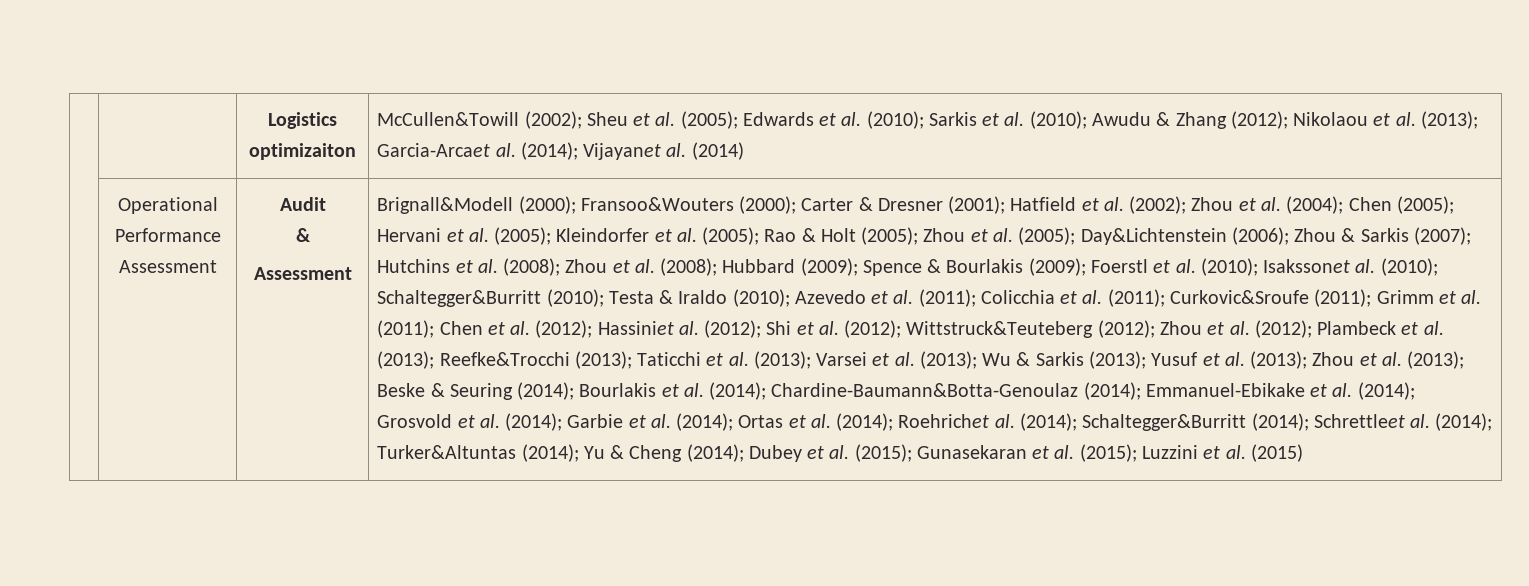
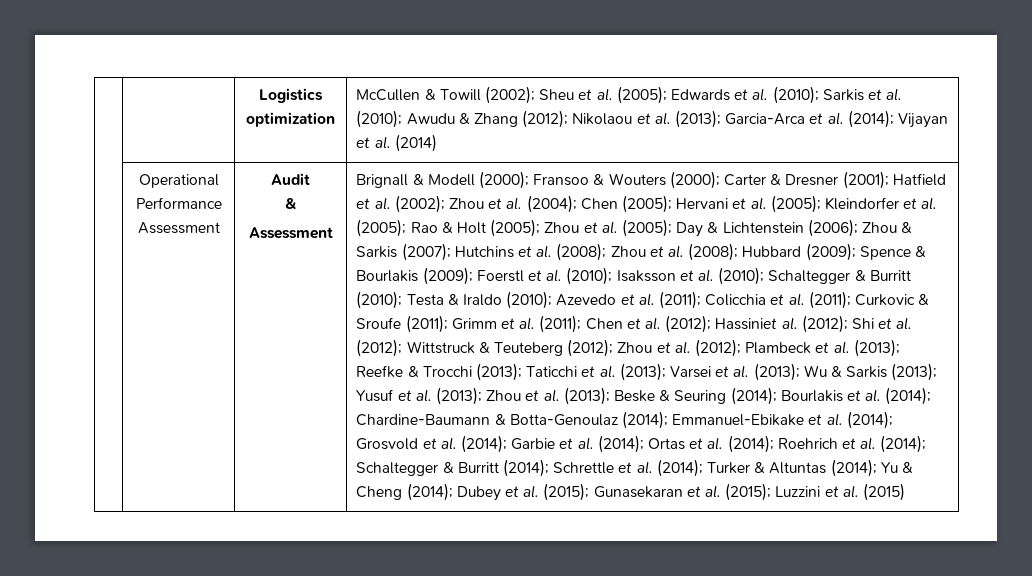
[249,143,356,160] [377,112,520,126] optimizaiton | McCullen&Towill -> [246,112,335,127] [356,89,481,101] optimization | McCullen & Towill
[377,142,662,160] Garcia-Arcaet al. (2014); Vijayanet -> [725,110,948,128] [356,137,371,148] Garcia-Arca et al. (2014); Vijayan et
[377,196,734,214] Brignall&Modell (2000); Fransoo&Wouters -> [356,171,666,189] Brignall & Modell (2000); Fransoo & Wouters
[1080,228,1227,245] Day&Lichtenstein -> [676,222,804,237] Day & Lichtenstein
[1263,258,1438,276] [377,290,542,307] Isakssonet al. (2010); Schaltegger&Burritt -> [616,267,911,285] Isaksson et al. (2010); Schaltegger & Burritt
[1169,290,1309,304] Curkovic&Sroufe -> [854,294,930,306] [356,317,402,329] Curkovic & Sroufe
[906,321,1094,338] Wittstruck&Teuteberg -> [406,341,564,356] Wittstruck & Teuteberg
[439,352,570,366] Reefke&Trocchi -> [356,365,472,378] Reefke & Trocchi
[771,383,1079,397] Chardine-Baumann&Botta-Genoulaz -> [356,414,618,426] Chardine-Baumann & Botta-Genoulaz
[898,413,1493,431] [377,445,517,459] Roehrichet al. (2014); Schaltegger&Burritt (2014); Schrettleet al. (2014); Turker&Altuntas -> [777,435,927,453] [356,459,827,477] Roehrich et al. (2014); Schaltegger & Burritt (2014); Schrettle et al. (2014); Turker & Altuntas

